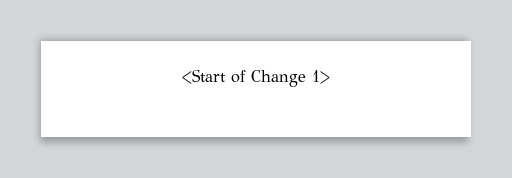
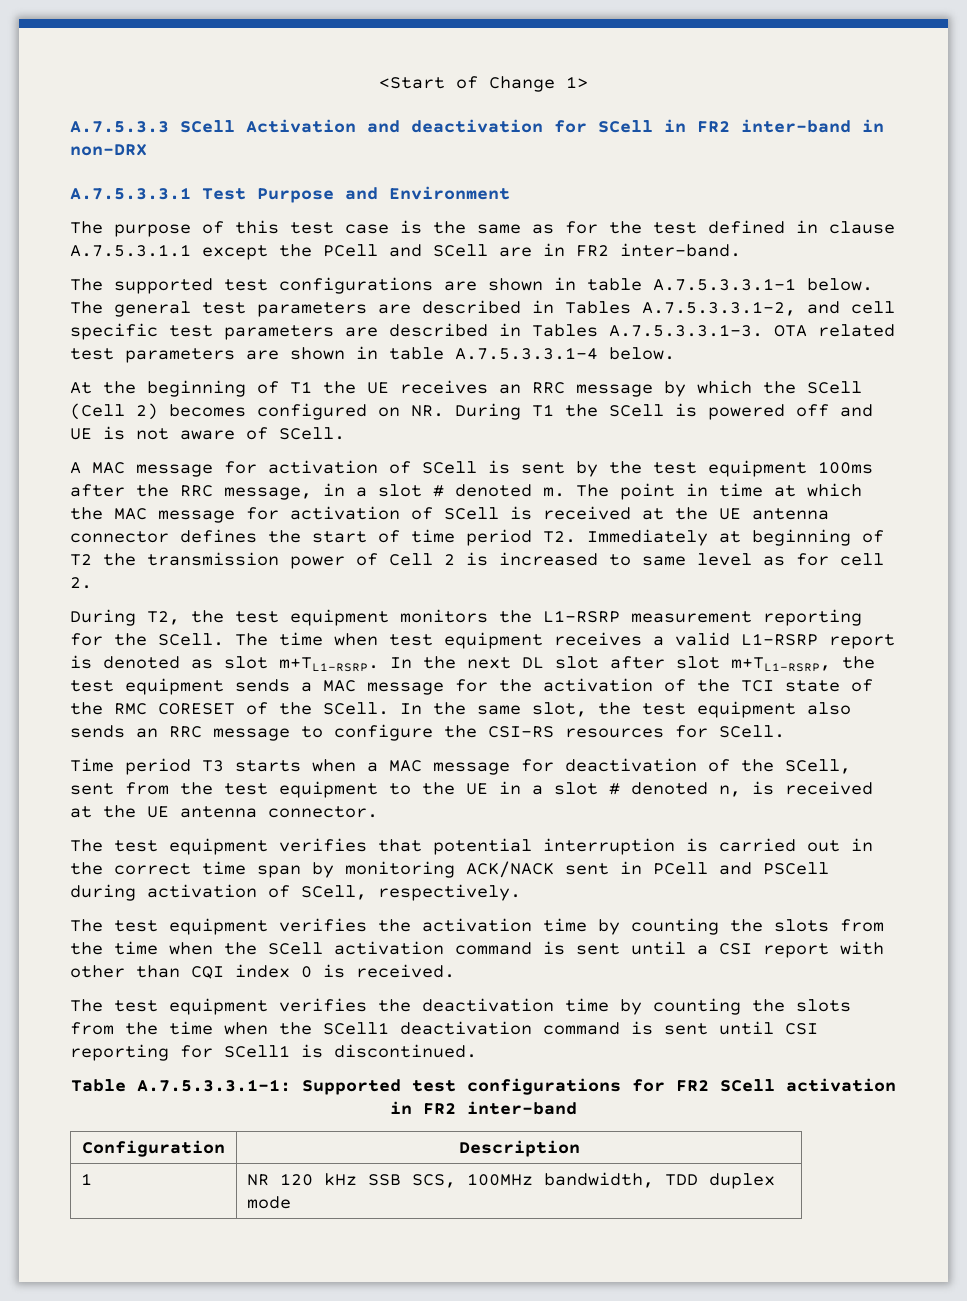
(330, 77) none -> [70,119,884,133] [70,144,147,156] [70,186,510,203] [70,220,895,237] [70,243,741,260] [70,277,873,294] [70,300,895,317] [70,323,895,340] [70,346,675,363] [70,380,862,397] [70,403,873,420] [70,426,345,440] [70,460,873,477] [70,483,862,500] [70,506,829,523] [70,529,884,546] [70,552,884,569] [70,577,92,589] [70,609,862,626] [70,632,895,649] [70,655,875,672] [70,678,873,695] [70,701,851,718] [70,724,785,741] [70,758,851,775] [70,781,873,798] [70,805,378,818] [70,838,873,855] [70,861,829,878] [70,884,521,901] [70,918,884,935] [70,941,884,958] [70,964,455,979] [70,998,851,1015] [70,1021,818,1035] [70,1044,477,1061] [71,1078,896,1095] [390,1101,577,1115] [82,1140,225,1157] [458,1140,580,1157] [81,1173,93,1185] [247,1172,776,1189] [247,1196,292,1209] // A.7.5.3.3 SCell Activation and deactivation for SCell in FR2 inter-band in non-DRX // A.7.5.3.3.1 Test Purpose and Environment // The purpose of this test case is the same as for the test defined in clause A.7.5.3.1.1 except the PCell and SCell are in FR2 inter-band. // The supported test configurations are shown in table A.7.5.3.3.1-1 below. The general test parameters are described in Tables A.7.5.3.3.1-2, and cell specific test parameters are described in Tables A.7.5.3.3.1-3. OTA related test parameters are shown in table A.7.5.3.3.1-4 below. // At the beginning of T1 the UE receives an RRC message by which the SCell (Cell 2) becomes configured on NR. During T1 the SCell is powered off and UE is not aware of SCell. // A MAC message for activation of SCell is sent by the test equipment 100ms after the RRC message, in a slot # denoted m. The point in time at which the MAC message for activation of SCell is received at the UE antenna connector defines the start of time period T2. Immediately at beginning of T2 the transmission power of Cell 2 is increased to same level as for cell 2. // During T2, the test equipment monitors the L1-RSRP measurement reporting for the SCell. The time when test equipment receives a valid L1-RSRP report is denoted as slot m+TL1-RSRP. In the next DL slot after slot m+TL1-RSRP, the test equipment sends a MAC message for the activation of the TCI state of the RMC CORESET of the SCell. In the same slot, the test equipment also sends an RRC message to configure the CSI-RS resources for SCell. // Time period T3 starts when a MAC message for deactivation of the SCell, sent from the test equipment to the UE in a slot # denoted n, is received at the UE antenna connector. // The test equipment verifies that potential interruption is carried out in the correct time span by monitoring ACK/NACK sent in PCell and PSCell during activation of SCell, respectively. // The test equipment verifies the activation time by counting the slots from the time when the SCell activation command is sent until a CSI report with other than CQI index 0 is received. // The test equipment verifies the deactivation time by counting the slots from the time when the SCell1 deactivation command is sent until CSI reporting for SCell1 is discontinued. // Table A.7.5.3.3.1-1: Supported test configurations for FR2 SCell activation in FR2 inter-band // Configuration | Description // 1 | NR 120 kHz SSB SCS, 100MHz bandwidth, TDD duplex mode

